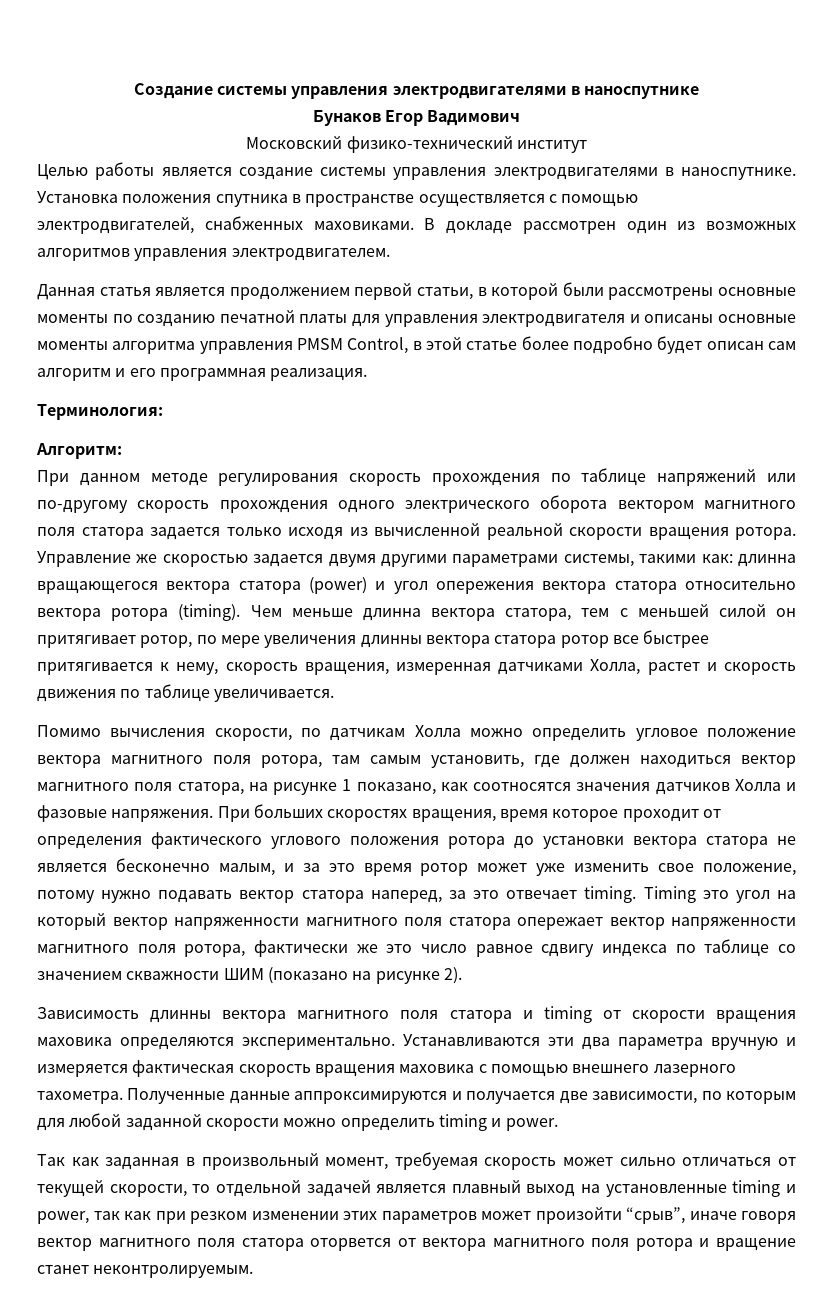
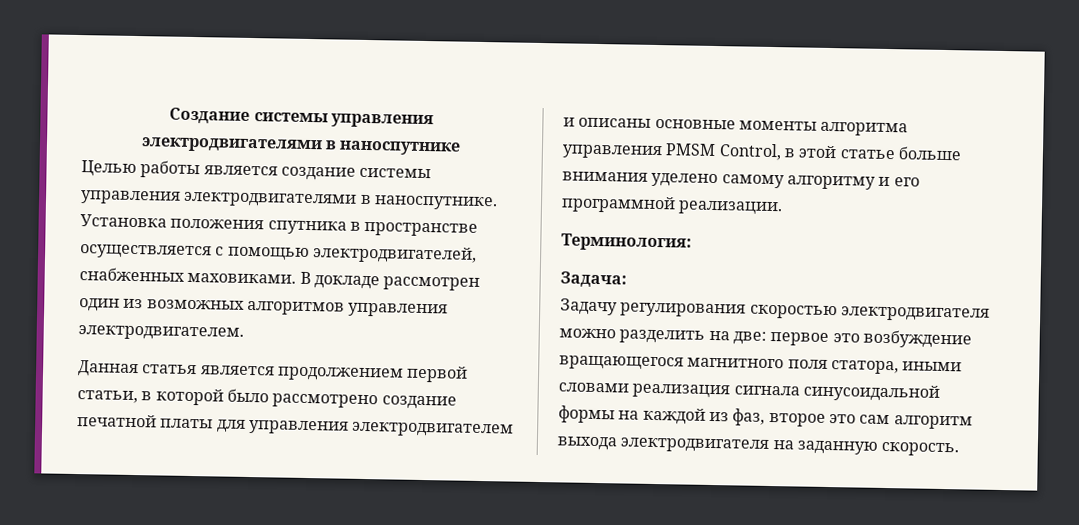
[312,110,521,126] [246,136,587,153] // Бунаков Егор Вадимович // Московский физико-технический институт -> (462, 148) none
[562,282,797,300] [37,314,216,327] были рассмотрены основные моменты по созданию -> [226,388,457,410] было рассмотрено создание
[482,314,626,327] электродвигателя -> [351,421,515,438] электродвигателем
[521,336,796,354] [37,368,368,381] [37,404,163,420] [36,443,122,459] [37,468,797,486] [37,495,796,513] [37,523,796,540] [37,551,796,567] [37,577,796,594] [37,604,796,621] [37,630,710,648] [37,659,797,675] [37,684,334,702] [37,725,796,741] [37,755,796,768] [37,779,796,795] [37,804,721,822] [37,832,796,849] [37,858,796,876] [37,886,796,903] [37,913,796,930] [37,939,796,957] [37,967,462,984] [37,1006,797,1023] [37,1034,796,1050] [37,1060,736,1077] [37,1088,797,1104] [37,1113,558,1131] [37,1152,796,1170] [37,1180,796,1197] [37,1207,796,1224] [37,1238,796,1251] [37,1265,254,1278] более подробно будет описан сам алгоритм и его программная реализация. // Терминология: // Алгоритм: // При данном методе регулирования скорость прохождения по таблице напряжений или по-другому скорость прохождения одного электрического оборота вектором магнитного поля статора задается только исходя из вычисленной реальной скорости вращения ротора. Управление же скоростью задается двумя другими параметрами системы, такими как: длинна вращающегося вектора статора (power) и угол опережения вектора статора относительно вектора ротора (timing). Чем меньше длинна вектора статора, тем с меньшей силой он притягивает ротор, по мере увеличения длинны вектора статора ротор все быстрее притягивается к нему, скорость вращения, измеренная датчиками Холла, растет и скорость движения по таблице увеличивается. // Помимо вычисления скорости, по датчикам Холла можно определить угловое положение вектора магнитного поля ротора, там самым установить, где должен находиться вектор магнитного поля статора, на рисунке 1 показано, как соотносятся значения датчиков Холла и фазовые напряжения. При больших скоростях вращения, время которое проходит от определения фактического углового положения ротора до установки вектора статора не является бесконечно малым, и за это время ротор может уже изменить свое положение, потому нужно подавать вектор статора наперед, за это отвечает timing. Timing это угол на который вектор напряженности магнитного поля статора опережает вектор напряженности магнитного поля ротора, фактически же это число равное сдвигу индекса по таблице со значением скважности ШИМ (показано на рисунке 2). // Зависимость длинны вектора магнитного поля статора и timing от скорости вращения маховика определяются экспериментально. Устанавливаются эти два параметра вручную и измеряется фактическая скорость вращения маховика с помощью внешнего лазерного тахометра. Полученные данные аппроксимируются и получается две зависимости, по которым для любой заданной скорости можно определить timing и power. // Так как заданная в произвольный момент, требуемая скорость может сильно отличаться от текущей скорости, то отдельной задачей является плавный выход на установленные timing и power, так как при резком изменении этих параметров может произойти “срыв”, иначе говоря вектор магнитного поля статора оторвется от вектора магнитного поля ротора и вращение станет неконтролируемым. -> [897,146,962,161] [562,171,920,190] [561,195,784,216] [561,233,692,252] [560,271,627,288] [560,298,990,322] [559,328,972,349] [559,355,963,375] [558,382,940,402] [558,405,973,430] [557,436,960,457] больше внимания уделено самому алгоритму и его программной реализации. // Терминология: // Задача: // Задачу регулирования скоростью электродвигателя можно разделить на две: первое это возбуждение вращающегося магнитного поля статора, иными словами реализация сигнала синусоидальной формы на каждой из фаз, второе это сам алгоритм выхода электродвигателя на заданную скорость.

